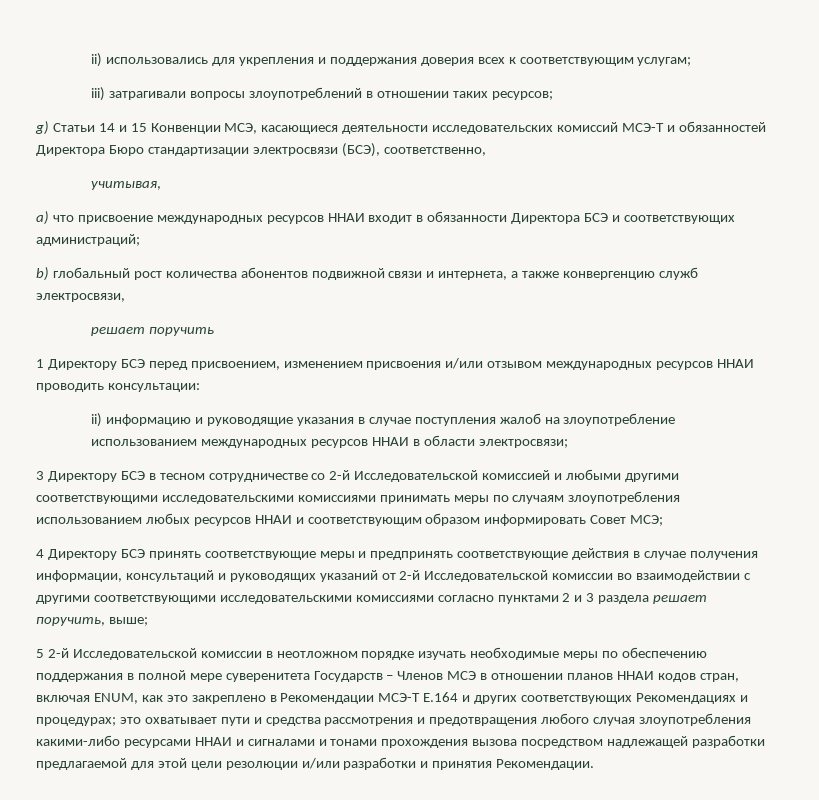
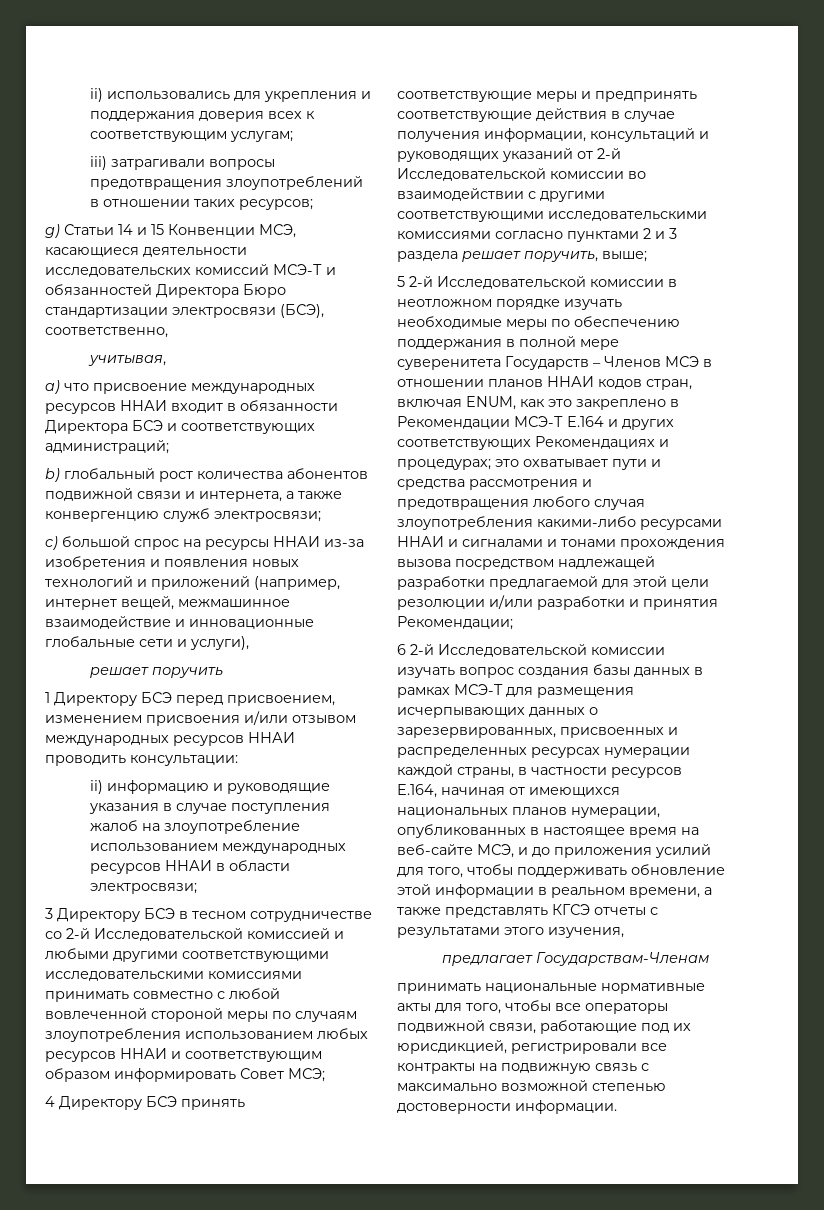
(246, 95) none -> [89,179,222,190] предотвращения
[36,293,125,302] электросвязи, -> [214,511,321,522] [45,536,364,550] [45,556,299,570] [45,576,340,590] [45,596,290,610] [45,616,314,629] [45,636,249,650] электросвязи; // c) большой спрос на ресурсы ННАИ из-за изобретения и появления новых технологий и приложений (например, интернет вещей, межмашинное взаимодействие и инновационные глобальные сети и услуги),
(450, 499) none -> [133,988,280,999] [45,1008,223,1022] совместно с любой вовлеченной стороной
[496,759,595,770] Рекомендации. -> [397,616,513,630] [397,644,665,657] [397,664,703,678] [397,684,634,698] [397,707,598,718] [397,727,678,738] [397,747,690,758] [397,764,682,778] [397,784,620,798] [397,807,660,818] [397,824,699,838] [397,844,711,858] [397,864,725,878] [397,884,712,898] [397,904,658,918] [397,927,624,938] [441,952,709,966] [397,983,705,994] [397,1000,668,1014] [397,1020,691,1034] [397,1040,667,1054] [397,1063,649,1074] [397,1080,666,1092] [397,1100,617,1114] Рекомендации; // 6 2-й Исследовательской комиссии изучать вопрос создания базы данных в рамках МСЭ-T для размещения исчерпывающих данных о зарезервированных, присвоенных и распределенных ресурсах нумерации каждой страны, в частности ресурсов E.164, начиная от имеющихся национальных планов нумерации, опубликованных в настоящее время на веб-сайте МСЭ, и до приложения усилий для того, чтобы поддерживать обновление этой информации в реальном времени, а также представлять КГСЭ отчеты с результатами этого изучения, // предлагает Государствам-Членам // принимать национальные нормативные акты для того, чтобы все операторы подвижной связи, работающие под их юрисдикцией, регистрировали все контракты на подвижную связь с максимально возможной степенью достоверности информации.

